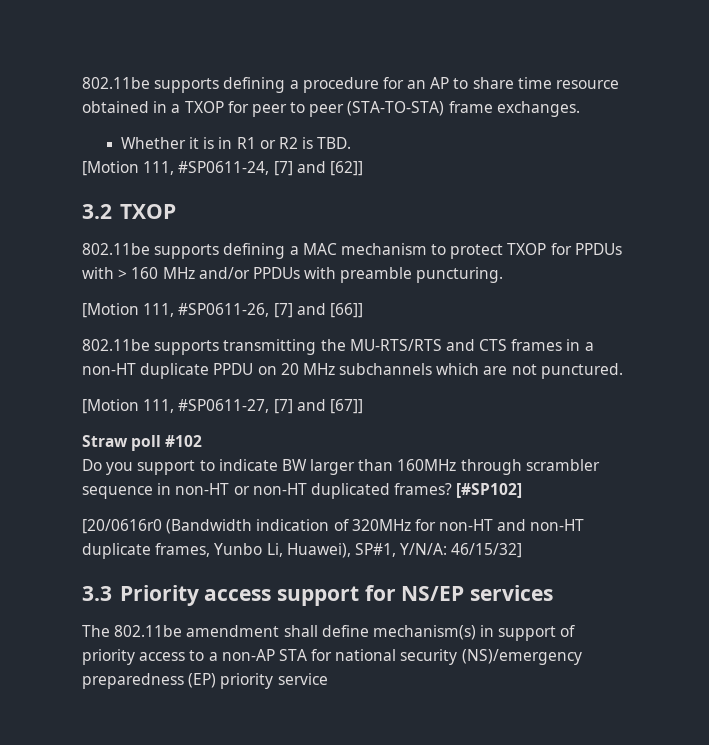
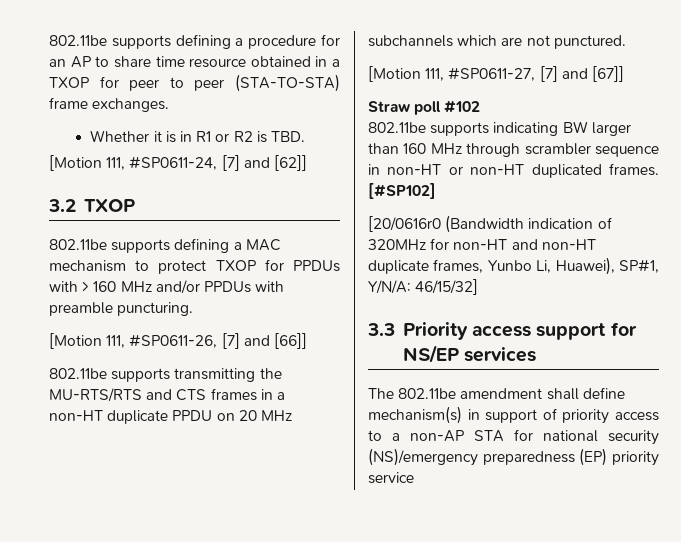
[82,459,278,475] Do you support to indicate -> [368,122,559,136] 802.11be supports indicating
[397,459,457,471] 160MHz -> [403,143,462,154] 160 MHz
[394,483,453,495] frames? -> [609,163,659,176] frames.

